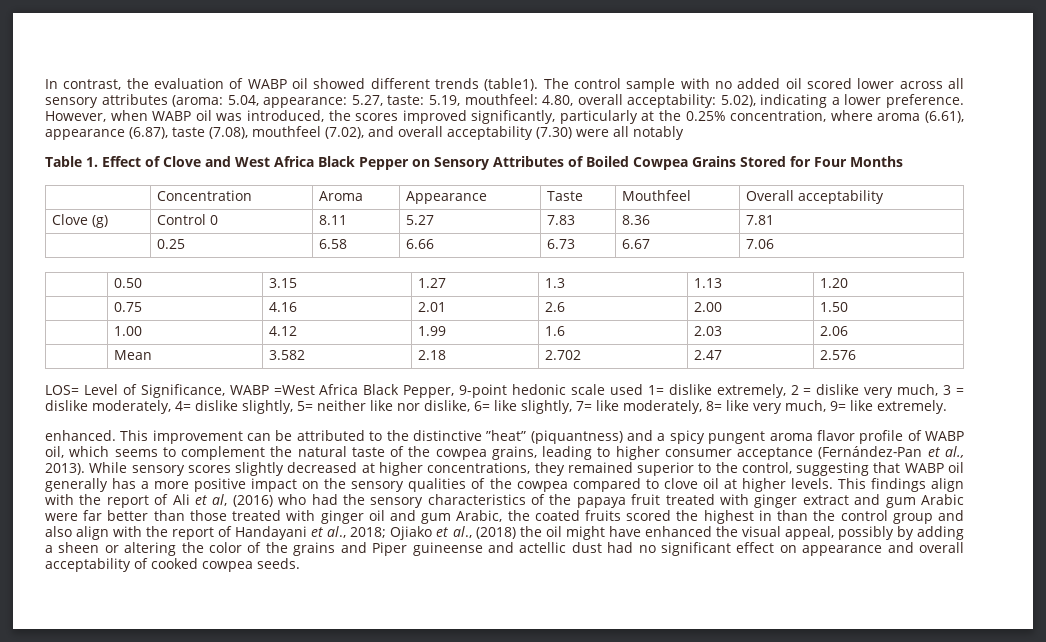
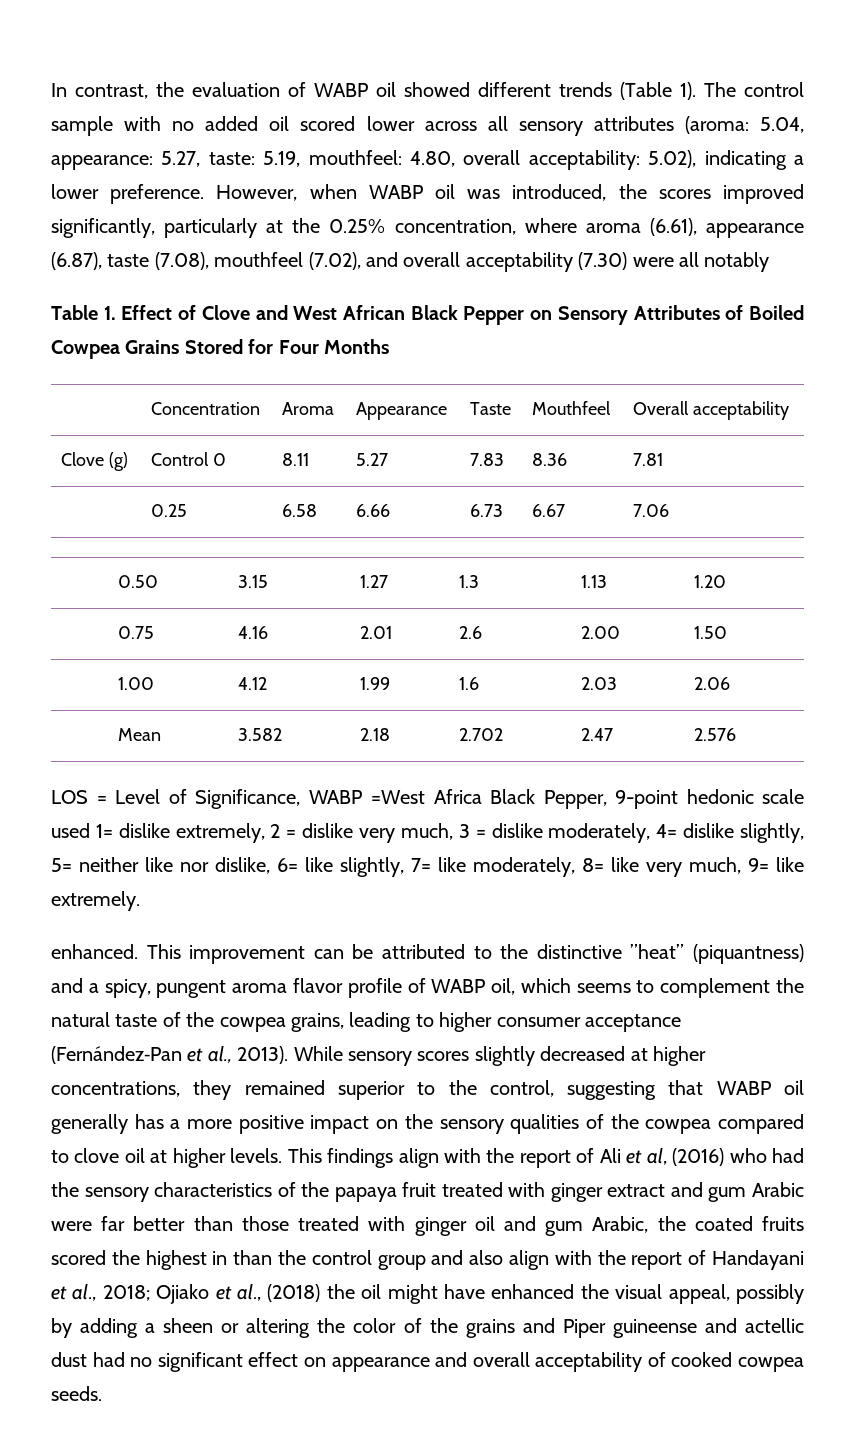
[484,78,539,91] (table1). -> [620,82,696,100] (Table 1).
[273,156,314,167] Africa -> [342,305,405,320] African
[45,385,79,395] LOS= -> [51,790,107,804] LOS =
[669,430,705,444] spicy -> [104,979,151,998] spicy,

